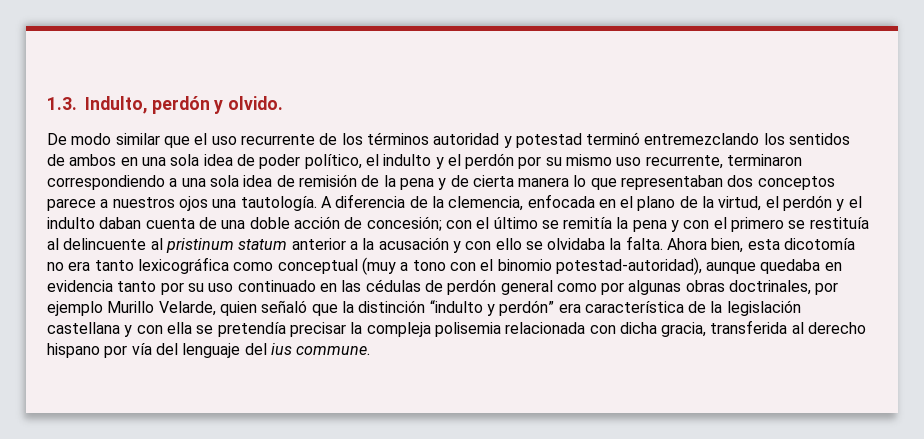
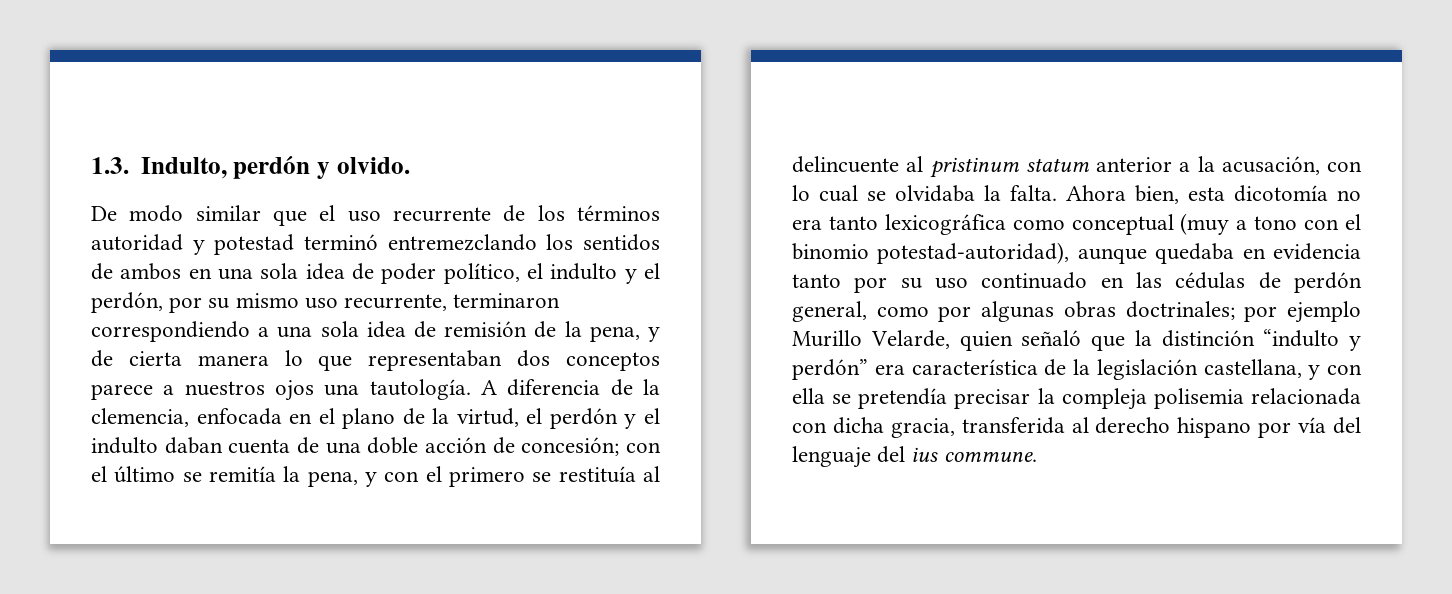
[465,153,515,169] perdón -> [91,292,163,313] perdón,
[399,178,434,190] pena -> [589,326,640,342] pena,
[632,220,667,232] pena -> [307,471,358,487] pena,
[378,237,522,253] acusación y con ello -> [1221,156,1362,175] [792,185,858,202] acusación, con lo cual
[500,280,553,295] general -> [792,301,867,322] general,
[729,280,812,295] doctrinales, -> [1125,301,1235,320] doctrinales;
[47,322,120,334] castellana -> [1203,359,1302,378] castellana,

